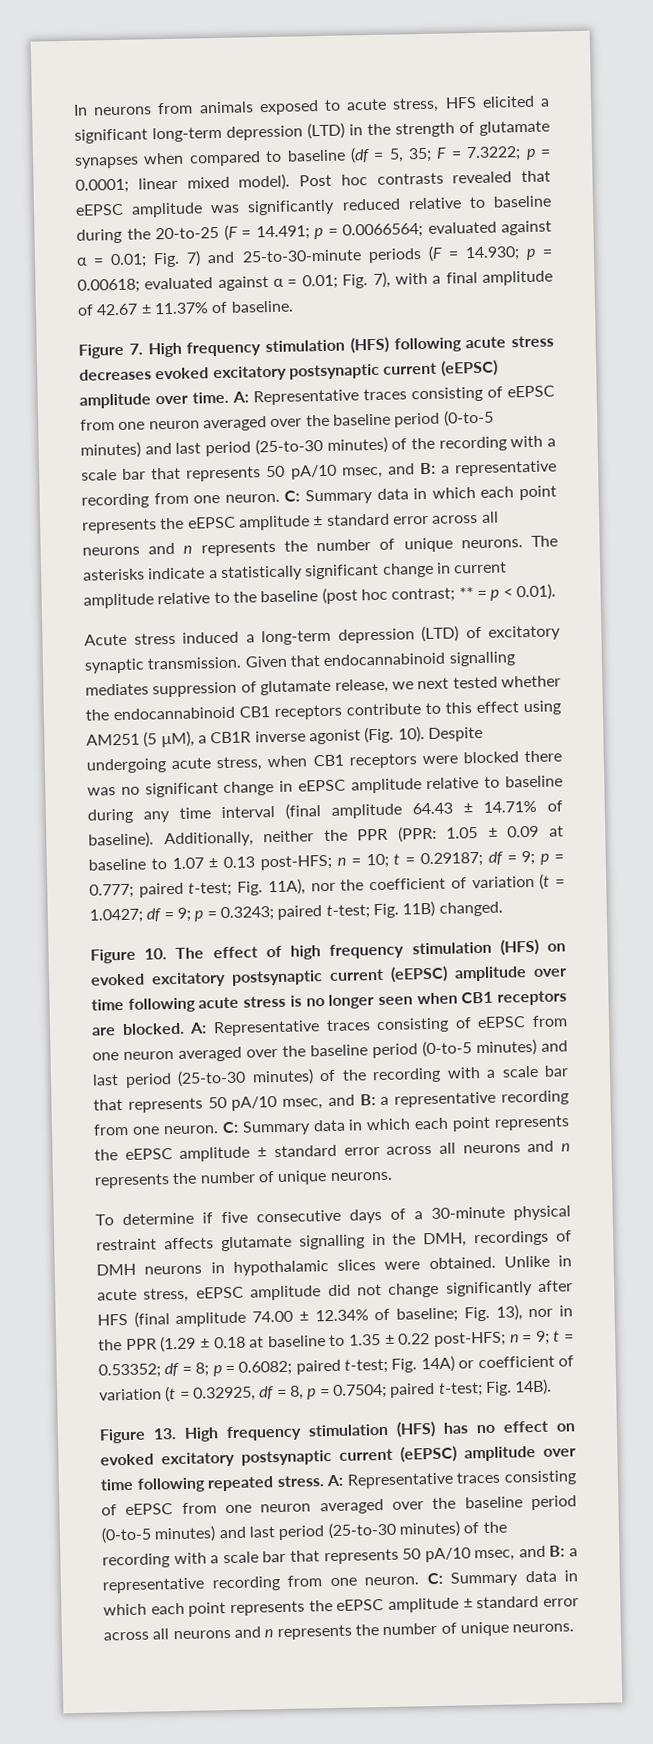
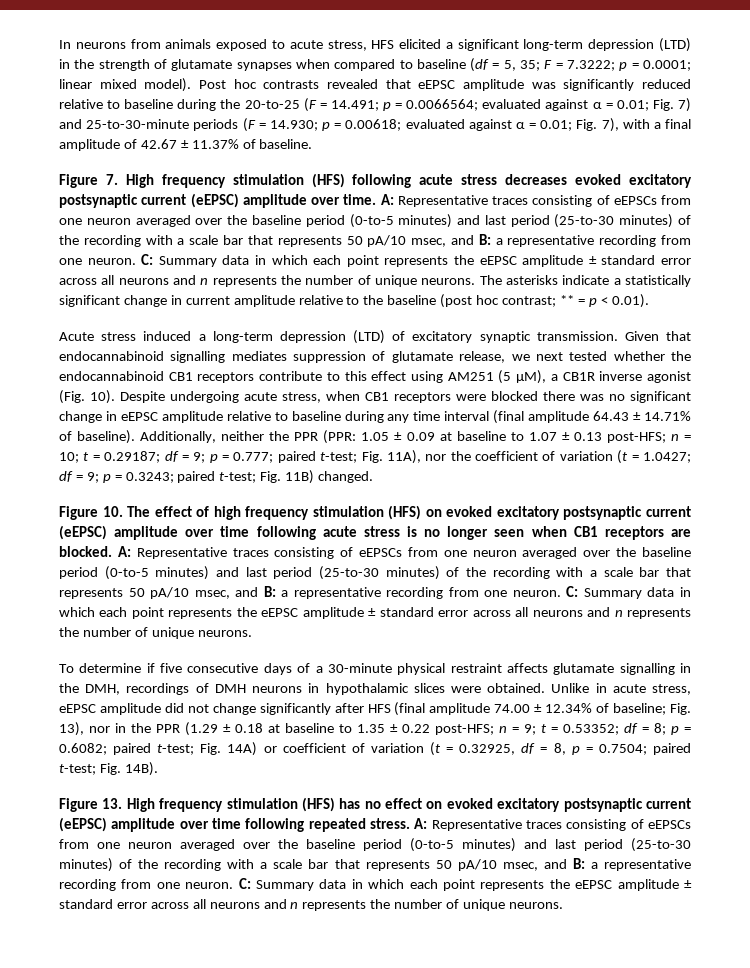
[507,385,555,398] eEPSC -> [613,196,657,205] eEPSCs
[477,1016,527,1029] eEPSC -> [359,548,403,557] eEPSCs
[125,1503,174,1516] eEPSC -> [648,820,691,829] eEPSCs

